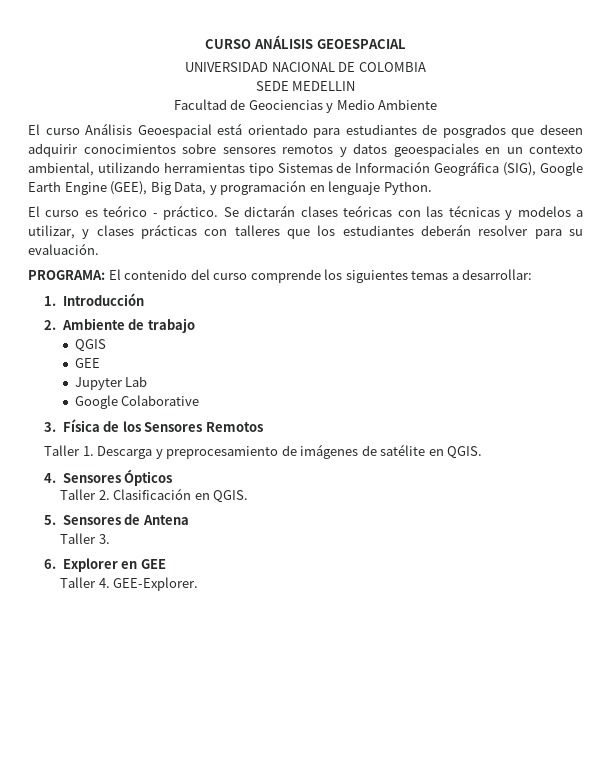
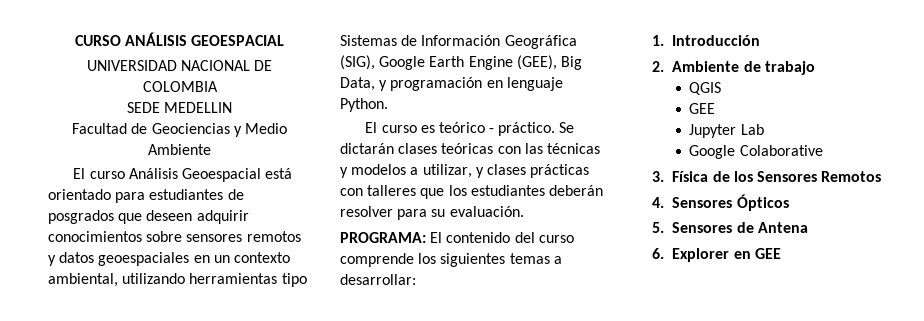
[44,444,483,459] [44,469,173,486] [60,488,249,503] Taller 1. Descarga y preprocesamiento de imágenes de satélite en QGIS. // 4. Sensores Ópticos // Taller 2. Clasificación en QGIS. -> [652,194,789,211] 4. Sensores Ópticos
[60,533,110,544] // Taller 3. -> (808, 227) none
[60,577,199,591] // Taller 4. GEE-Explorer. -> (781, 253) none

